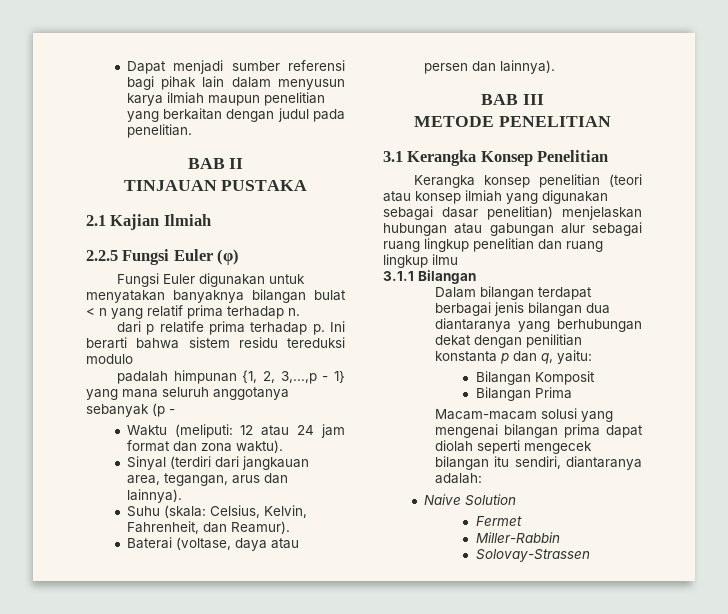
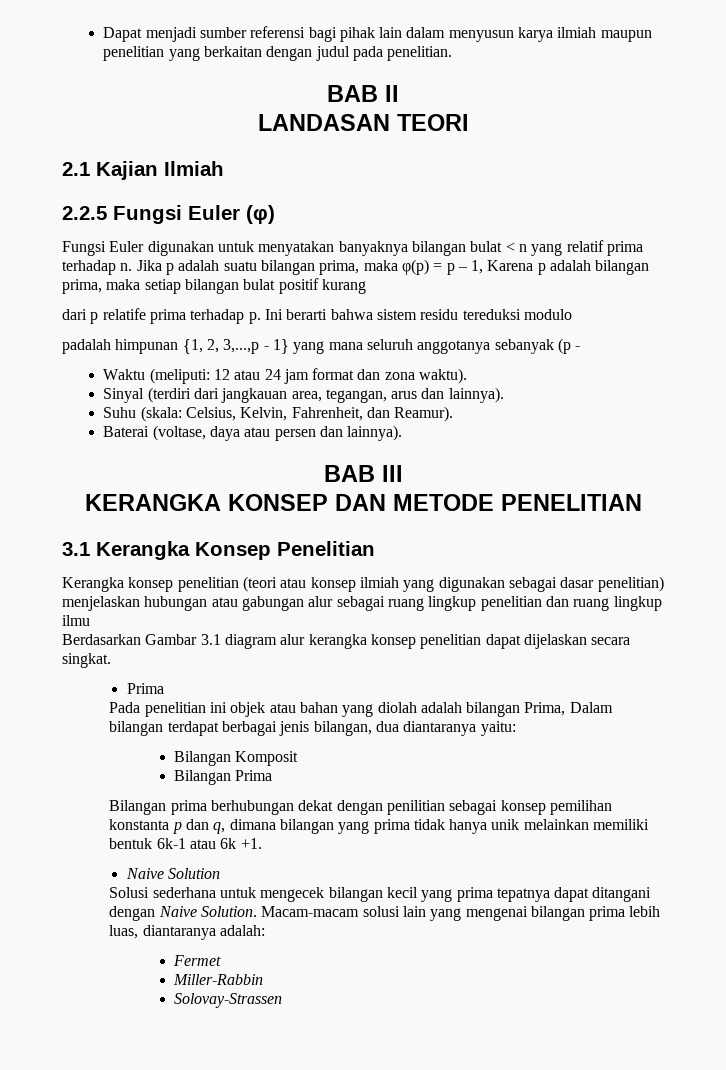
[123,180,308,191] TINJAUAN PUSTAKA -> [257,114,469,131] LANDASAN TEORI
(300, 312) none -> [136,259,650,275] [62,278,366,294] Jika p adalah suatu bilangan prima, maka φ(p) = p – 1, Karena p adalah bilangan prima, maka setiap bilangan bulat positif kurang
(544, 99) none -> [84,494,386,511] KERANGKA KONSEP DAN
[383,270,476,284] 3.1.1 Bilangan // -> [62,634,631,649] [62,653,111,668] [126,683,164,694] [109,702,566,717] Berdasarkan Gambar 3.1 diagram alur kerangka konsep penelitian dapat dijelaskan secara singkat. // Prima // Pada penelitian ini objek atau bahan yang diolah adalah bilangan Prima,
[527,302,582,316] bilangan -> [313,721,372,736] bilangan,
[517,319,642,332] [434,334,582,348] [434,351,553,364] yang berhubungan dekat dengan penilitian konstanta p dan q, -> (477, 728) none
(572, 393) none -> [109,800,612,815] [109,819,650,834] [109,838,262,849] [125,868,221,879] [109,887,652,902] [109,906,257,921] Bilangan prima berhubungan dekat dengan penilitian sebagai konsep pemilihan konstanta p dan q, dimana bilangan yang prima tidak hanya unik melainkan memiliki bentuk 6k-1 atau 6k +1. // Naive Solution // Solusi sederhana untuk mengecek bilangan kecil yang prima tepatnya dapat ditangani dengan Naive Solution.
(577, 413) none -> [402,906,426,917] lain
[606,425,643,438] [434,440,592,454] [434,456,561,470] dapat diolah seperti mengecek bilangan itu sendiri, -> [629,906,661,917] [109,925,139,939] lebih luas,
[423,494,516,506] // Naive Solution -> (265, 930) none

